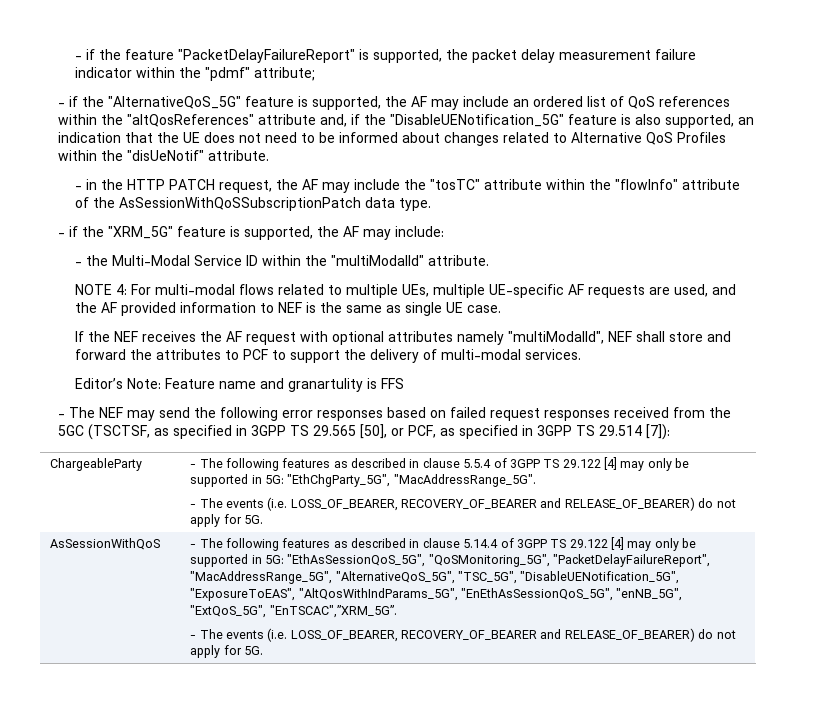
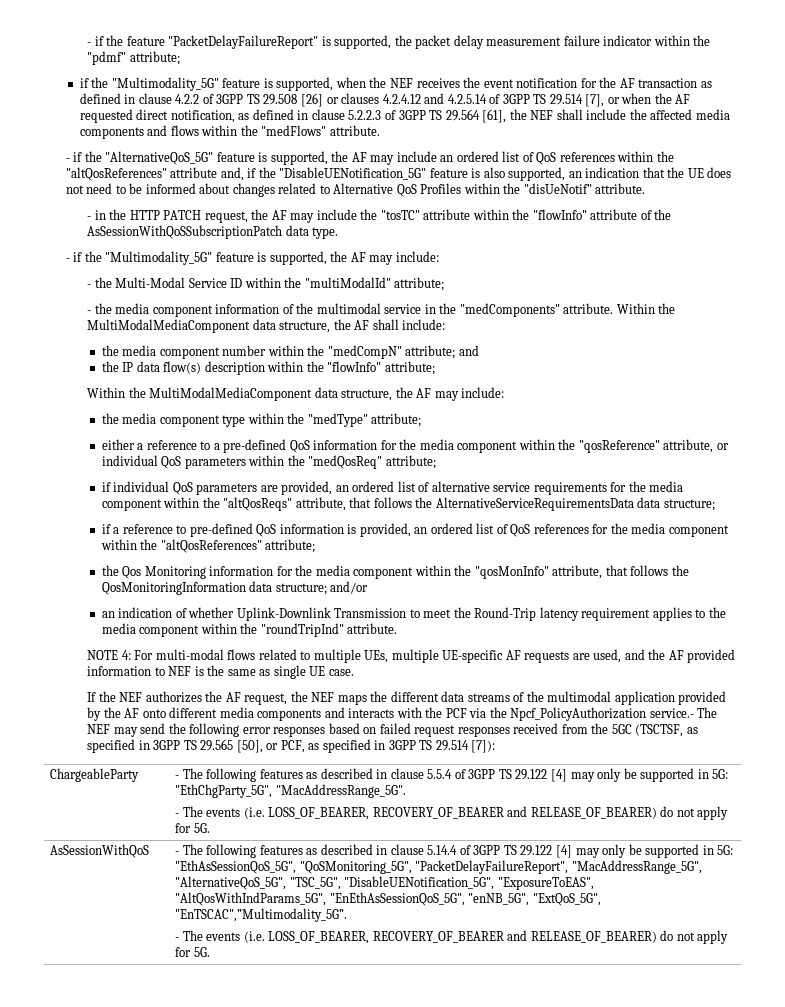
(316, 74) none -> [79,77,712,91] [79,93,691,107] [79,109,730,123] [79,125,380,139] // if the "Multimodality_5G" feature is supported, when the NEF receives the event notification for the AF transaction as defined in clause 4.2.2 of 3GPP TS 29.508 [26] or clauses 4.2.4.12 and 4.2.5.14 of 3GPP TS 29.514 [7], or when the AF requested direct notification, as defined in clause 5.2.2.3 of 3GPP TS 29.564 [61], the NEF shall include the affected media components and flows within the "medFlows" attribute.
[107,226,173,239] "XRM_5G" -> [105,251,213,265] "Multimodality_5G"
(425, 260) none -> [394,277,445,291] [87,303,676,317] [87,319,446,333] [101,345,479,359] [101,361,435,375] [87,387,505,401] [101,413,422,427] [101,439,729,453] [101,455,436,469] [101,481,684,495] [101,497,715,511] [101,523,729,537] [100,539,316,553] [101,565,689,579] [101,581,369,595] [101,607,726,621] [101,623,344,637] attribute; // - the media component information of the multimodal service in the "medComponents" attribute. Within the MultiModalMediaComponent data structure, the AF shall include: // the media component number within the "medCompN" attribute; and // the IP data flow(s) description within the "flowInfo" attribute; // Within the MultiModalMediaComponent data structure, the AF may include: // the media component type within the "medType" attribute; // either a reference to a pre-defined QoS information for the media component within the "qosReference" attribute, or individual QoS parameters within the "medQosReq" attribute; // if individual QoS parameters are provided, an ordered list of alternative service requirements for the media component within the "altQosReqs" attribute, that follows the AlternativeServiceRequirementsData data structure; // if a reference to pre-defined QoS information is provided, an ordered list of QoS references for the media component within the "altQosReferences" attribute; // the Qos Monitoring information for the media component within the "qosMonInfo" attribute, that follows the QosMonitoringInformation data structure; and/or // an indication of whether Uplink-Downlink Transmission to meet the Round-Trip latency requirement applies to the media component within the "roundTripInd"
[142,331,732,345] [75,349,582,363] [75,378,405,392] [57,414,65,418] receives the AF request with optional attributes namely "multiModalId", NEF shall store and forward the attributes to PCF to support the delivery of multi-modal services. // Editor’s Note: Feature name and granartulity is FFS // - -> [145,691,727,705] [87,707,694,721] authorizes the AF request, the NEF maps the different data streams of the multimodal application provided by the AF onto different media components and interacts with the PCF via the Npcf_PolicyAuthorization service.-
[269,605,397,618] "EnTSCAC",”XRM_5G”. -> [175,908,348,922] "EnTSCAC",”Multimodality_5G”.

